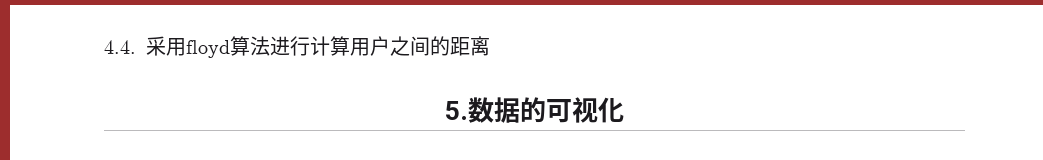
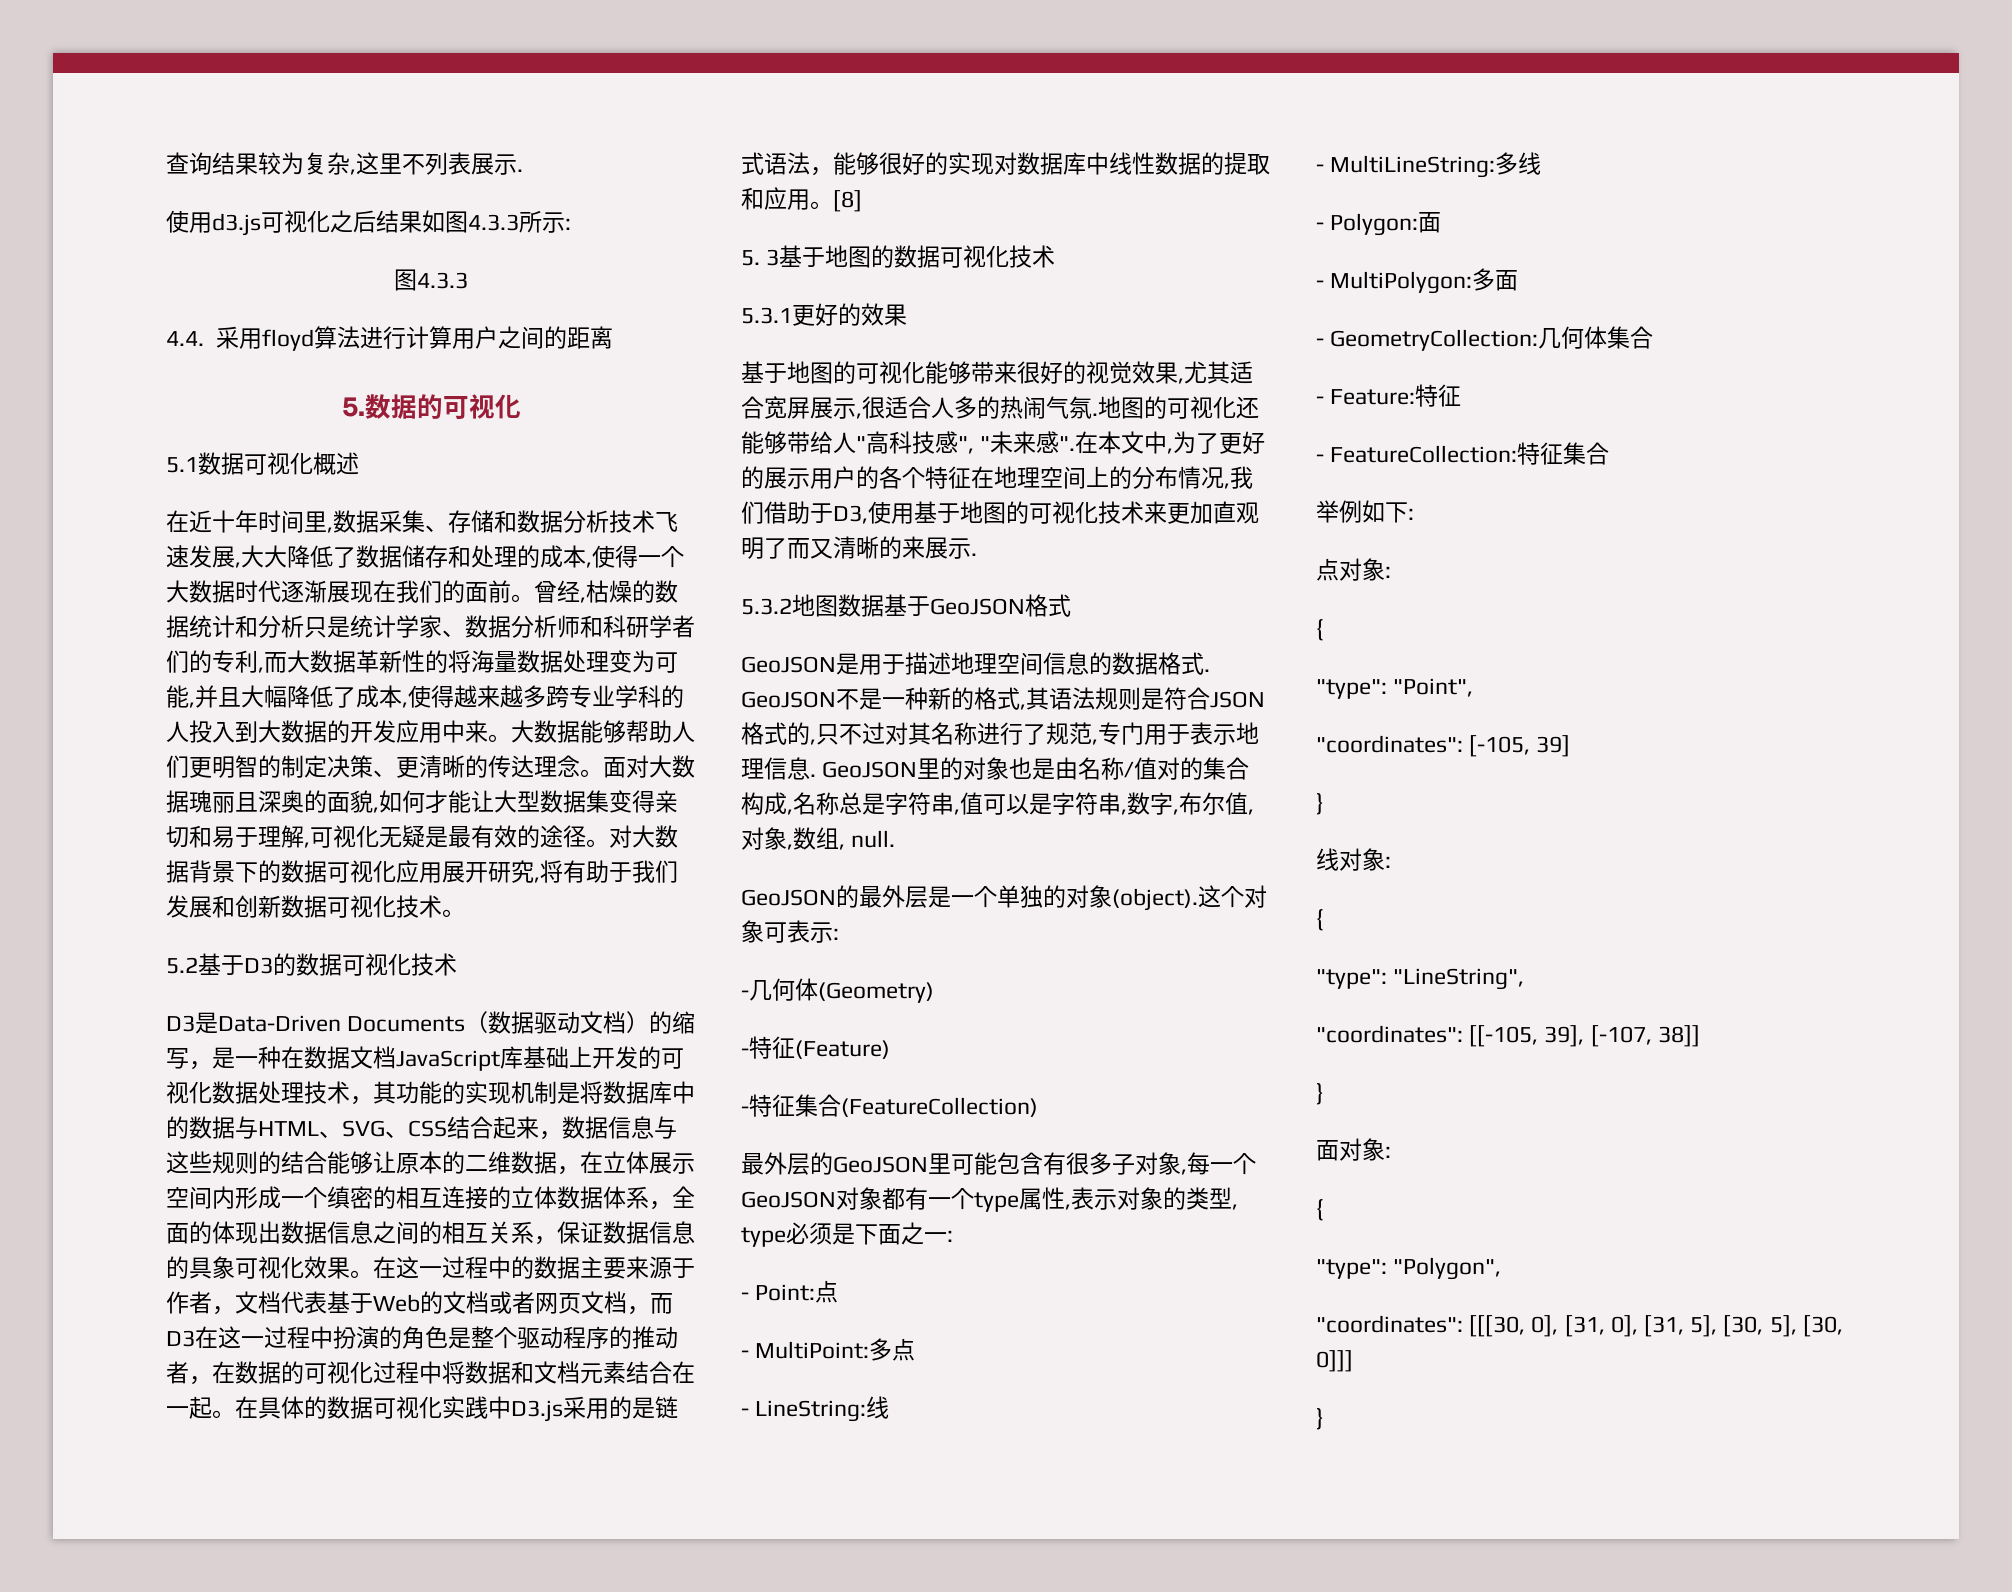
(104, 47) none -> [166,152,523,175] [166,210,571,236] [394,269,468,291] 查询结果较为复杂,这里不列表展示. // 使用d3.js可视化之后结果如图4.3.3所示: // 图4.3.3 //
(624, 110) none -> [166,452,359,475] [166,510,678,533] [166,545,684,568] [166,580,678,603] [166,615,695,638] [166,650,678,673] [166,685,684,708] [166,720,695,743] [166,755,695,778] [166,790,678,813] [166,825,678,848] [166,860,678,883] [166,895,465,918] [166,953,457,976] [166,1011,696,1034] [166,1046,684,1071] [166,1081,695,1105] [166,1116,677,1140] [166,1151,695,1175] [166,1186,695,1210] [166,1221,695,1245] [166,1256,695,1279] [166,1291,673,1315] [166,1326,678,1349] [166,1361,695,1385] [166,1396,678,1422] [741,152,1270,176] [741,187,862,212] [741,245,1056,268] [741,303,907,326] [741,361,1253,384] [741,396,1259,419] [741,431,1266,454] [741,466,1253,489] [741,501,1259,524] [741,536,977,559] [741,594,1071,617] [741,652,1210,675] [741,687,1265,710] [741,722,1259,745] [741,757,1250,780] [741,792,1254,815] [741,827,896,850] [741,885,1267,911] [741,920,839,943] [741,978,934,1003] [741,1036,890,1059] [741,1094,1038,1117] [741,1152,1256,1175] [741,1187,1238,1212] [741,1222,953,1247] [741,1280,839,1303] [741,1338,916,1361] [741,1396,890,1422] [1316,152,1542,178] [1316,212,1442,236] [1316,268,1519,294] [1316,326,1654,351] [1316,384,1462,407] [1316,442,1610,465] [1316,500,1414,523] [1316,558,1391,581] [1316,619,1324,641] [1316,678,1474,699] [1316,735,1571,757] [1316,793,1324,815] [1316,848,1391,871] [1316,909,1324,931] [1316,968,1525,990] [1316,1025,1700,1047] [1316,1083,1324,1105] [1316,1138,1391,1161] [1316,1199,1324,1221] [1316,1257,1502,1280] [1316,1315,1843,1337] [1316,1350,1353,1372] [1316,1408,1324,1430] // 5.1数据可视化概述 // 在近十年时间里,数据采集、存储和数据分析技术飞速发展,大大降低了数据储存和处理的成本,使得一个大数据时代逐渐展现在我们的面前。曾经,枯燥的数据统计和分析只是统计学家、数据分析师和科研学者们的专利,而大数据革新性的将海量数据处理变为可能,并且大幅降低了成本,使得越来越多跨专业学科的人投入到大数据的开发应用中来。大数据能够帮助人们更明智的制定决策、更清晰的传达理念。面对大数据瑰丽且深奥的面貌,如何才能让大型数据集变得亲切和易于理解,可视化无疑是最有效的途径。对大数据背景下的数据可视化应用展开研究,将有助于我们发展和创新数据可视化技术。 // 5.2基于D3的数据可视化技术 // D3是Data-Driven Documents（数据驱动文档）的缩写，是一种在数据文档JavaScript库基础上开发的可视化数据处理技术，其功能的实现机制是将数据库中的数据与HTML、SVG、CSS结合起来，数据信息与这些规则的结合能够让原本的二维数据，在立体展示空间内形成一个缜密的相互连接的立体数据体系，全面的体现出数据信息之间的相互关系，保证数据信息的具象可视化效果。在这一过程中的数据主要来源于作者，文档代表基于Web的文档或者网页文档，而D3在这一过程中扮演的角色是整个驱动程序的推动者，在数据的可视化过程中将数据和文档元素结合在一起。在具体的数据可视化实践中D3.js采用的是链式语法，能够很好的实现对数据库中线性数据的提取和应用。[8] // 5. 3基于地图的数据可视化技术 // 5.3.1更好的效果 // 基于地图的可视化能够带来很好的视觉效果,尤其适合宽屏展示,很适合人多的热闹气氛.地图的可视化还能够带给人"高科技感", "未来感".在本文中,为了更好的展示用户的各个特征在地理空间上的分布情况,我们借助于D3,使用基于地图的可视化技术来更加直观明了而又清晰的来展示. // 5.3.2地图数据基于GeoJSON格式 // GeoJSON是用于描述地理空间信息的数据格式. GeoJSON不是一种新的格式,其语法规则是符合JSON格式的,只不过对其名称进行了规范,专门用于表示地理信息. GeoJSON里的对象也是由名称/值对的集合构成,名称总是字符串,值可以是字符串,数字,布尔值,对象,数组, null. // GeoJSON的最外层是一个单独的对象(object).这个对象可表示: // -几何体(Geometry) // -特征(Feature) // -特征集合(FeatureCollection) // 最外层的GeoJSON里可能包含有很多子对象,每一个GeoJSON对象都有一个type属性,表示对象的类型, type必须是下面之一: // - Point:点 // - MultiPoint:多点 // - LineString:线 // - MultiLineString:多线 // - Polygon:面 // - MultiPolygon:多面 // - GeometryCollection:几何体集合 // - Feature:特征 // - FeatureCollection:特征集合 // 举例如下: // 点对象: // { // "type": "Point", // "coordinates": [-105, 39] // } // 线对象: // { // "type": "LineString", // "coordinates": [[-105, 39], [-107, 38]] // } // 面对象: // { // "type": "Polygon", // "coordinates": [[[30, 0], [31, 0], [31, 5], [30, 5], [30, 0]]] // }

